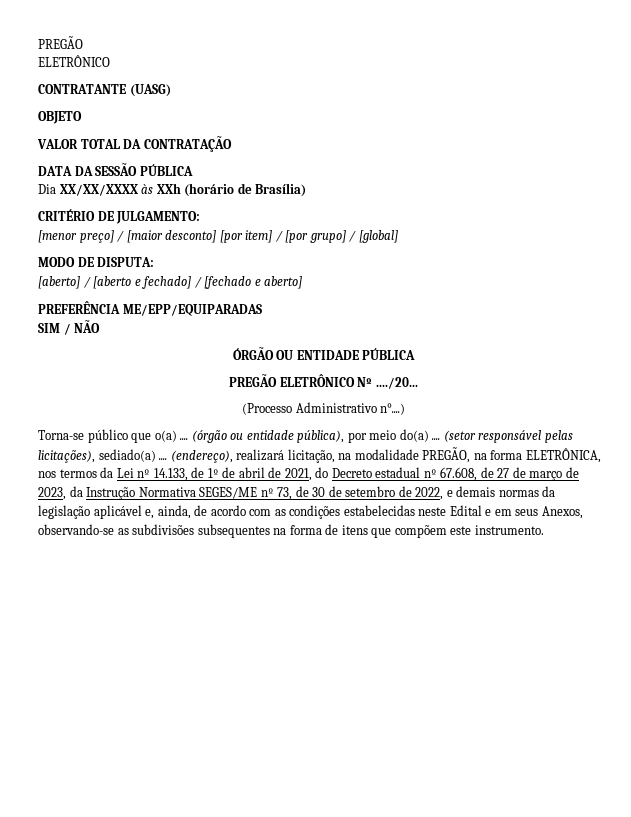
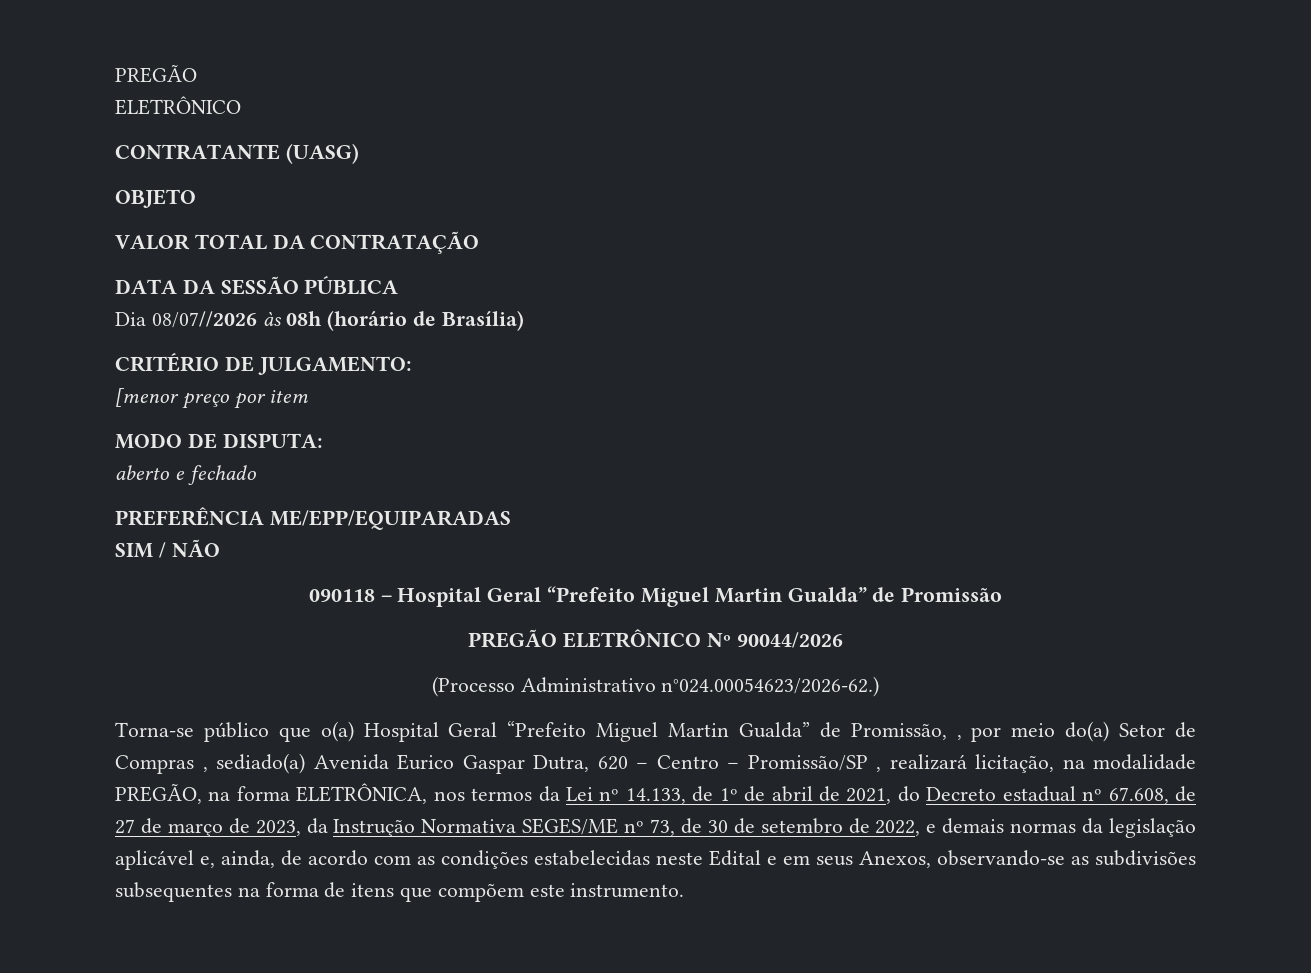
[59,183,181,196] XX/XX/XXXX às XXh -> [151,311,323,328] 08/07//2026 às 08h
[79,230,398,243] [38,257,155,267] [38,276,303,289] preço] / [maior desconto] [por item] / [por grupo] / [global] // MODO DE DISPUTA: // [aberto] / [aberto e fechado] / [fechado e aberto] -> [181,390,309,409] [115,433,323,449] [115,465,256,485] preço por item // MODO DE DISPUTA: // aberto e fechado
[232,347,416,360] ÓRGÃO OU ENTIDADE PÚBLICA -> [308,586,1003,607] 090118 – Hospital Geral “Prefeito Miguel Martin Gualda” de Promissão
[375,377,418,389] ..../20... -> [736,632,843,648] 90044/2026
[380,403,406,415] n°....) -> [661,676,880,697] n°024.00054623/2026-62.)
[180,429,573,443] [38,449,233,463] .... (órgão ou entidade pública), por meio do(a) .... (setor responsável pelas licitações), sediado(a) .... (endereço), -> [363,721,1196,742] [115,753,881,774] Hospital Geral “Prefeito Miguel Martin Gualda” de Promissão, , por meio do(a) Setor de Compras , sediado(a) Avenida Eurico Gaspar Dutra, 620 – Centro – Promissão/SP ,

